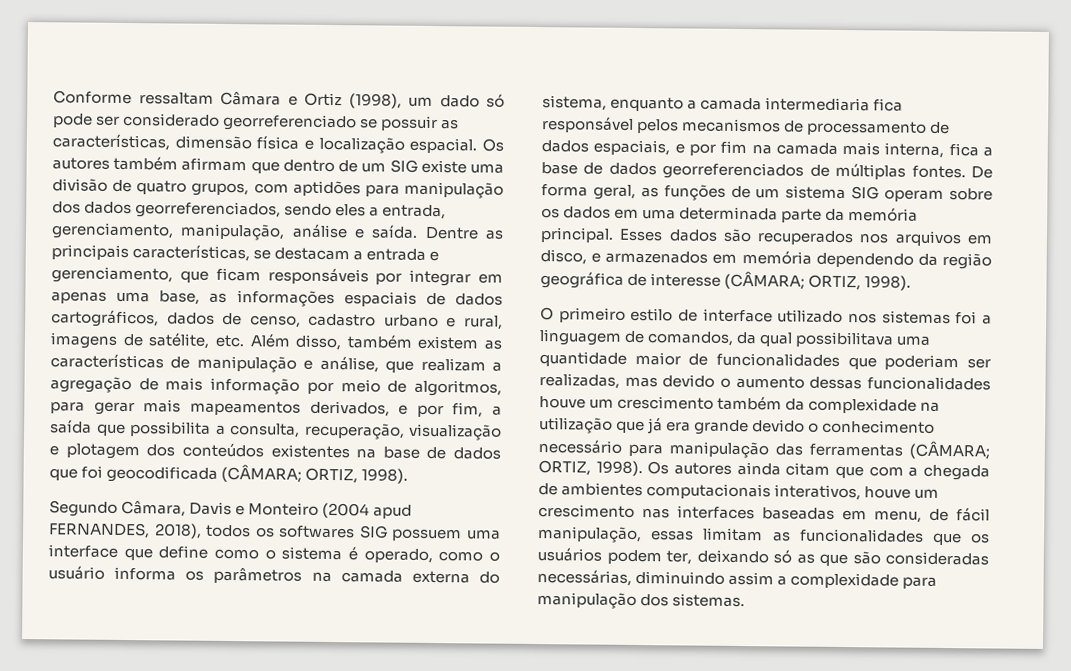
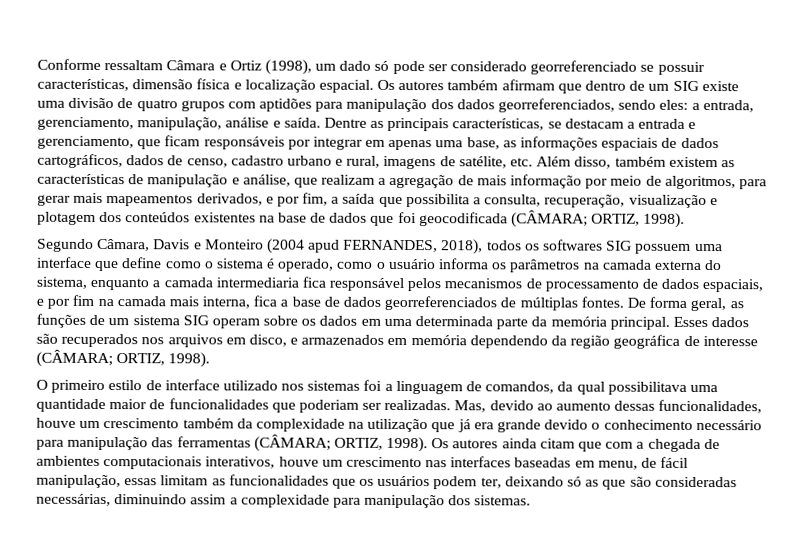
[441,119,460,130] as -> (705, 68) none
[191,182,250,197] grupos, -> [180,100,225,112] grupos
[335,204,367,217] eles -> [659,99,689,110] eles:
[539,373,731,389] realizadas, mas devido o -> [384,399,553,413] realizadas. Mas, devido ao
[867,376,991,391] funcionalidades -> [658,399,763,414] funcionalidades,

